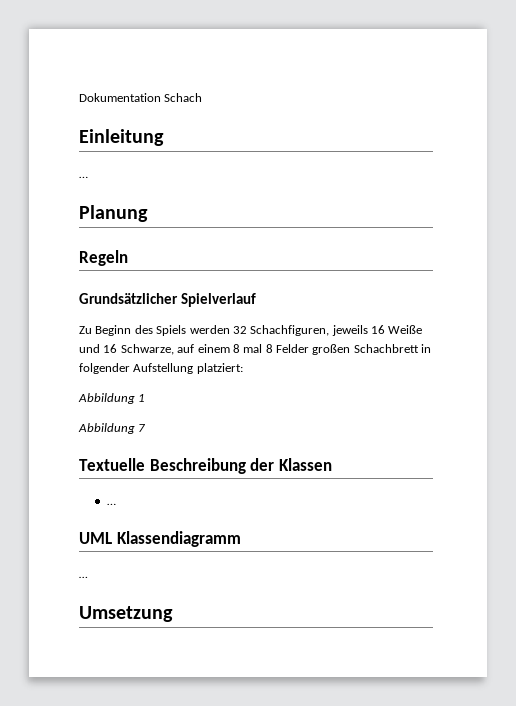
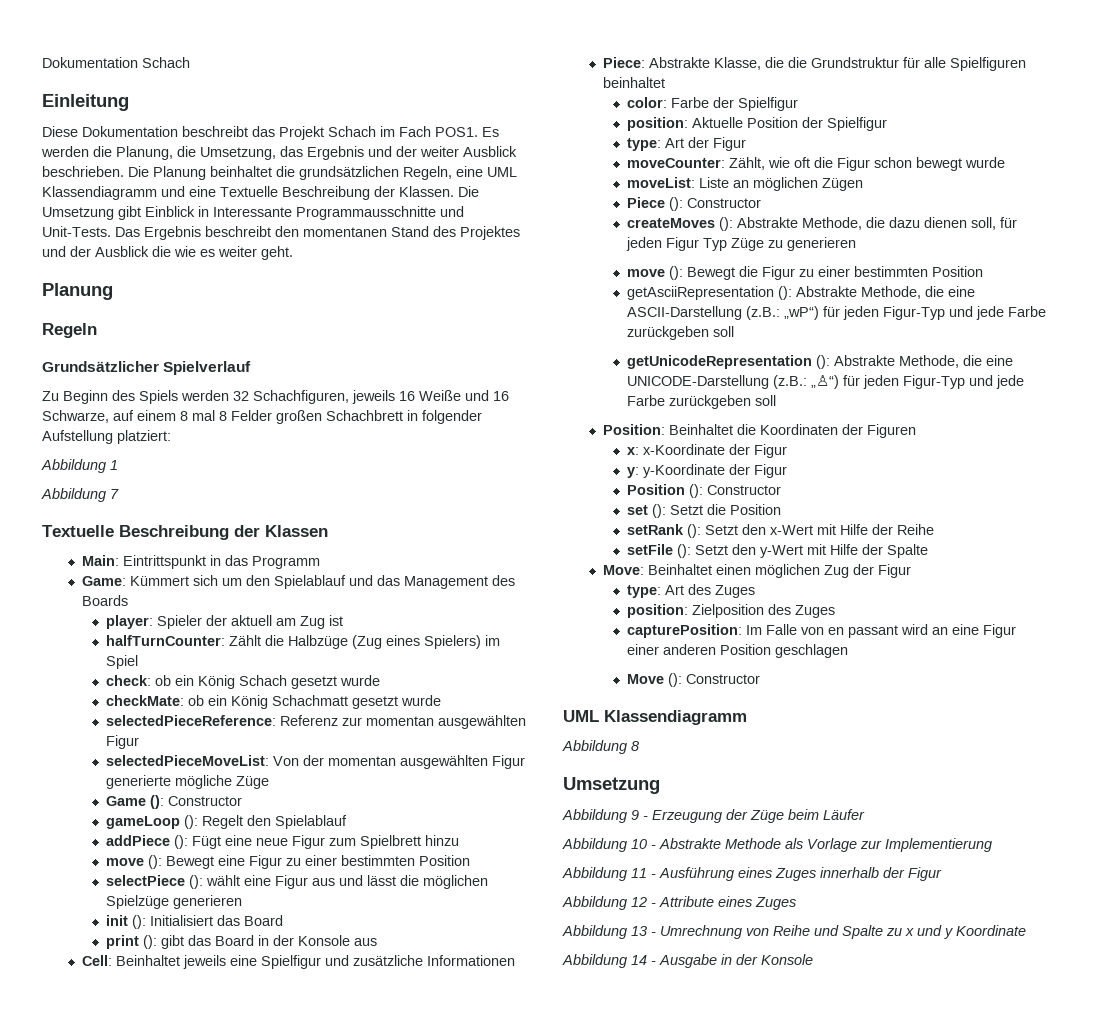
[79,176,88,178] … -> [42,126,499,140] [41,146,517,160] [42,166,517,180] [42,186,479,200] [42,206,464,220] [42,226,520,240] [42,246,293,260] Diese Dokumentation beschreibt das Projekt Schach im Fach POS1. Es werden die Planung, die Umsetzung, das Ergebnis und der weiter Ausblick beschrieben. Die Planung beinhaltet die grundsätzlichen Regeln, eine UML Klassendiagramm und eine Textuelle Beschreibung der Klassen. Die Umsetzung gibt Einblick in Interessante Programmausschnitte und Unit-Tests. Das Ergebnis beschreibt den momentanen Stand des Projektes und der Ausblick die wie es weiter geht.
[106,503,116,505] … -> [82,555,321,569] [82,575,516,589] [82,595,129,606] [106,615,344,629] [106,635,501,649] [106,655,139,669] [106,675,381,689] [106,695,442,709] [106,715,527,729] [106,735,140,749] [106,755,526,769] [106,775,270,789] [106,795,243,809] [106,815,348,829] [106,835,460,849] [106,855,471,869] [106,875,489,889] [106,895,243,909] [106,915,284,929] [106,935,378,949] [82,955,516,969] [603,57,1027,71] [603,77,666,88] [627,97,799,111] [627,117,888,131] [627,137,747,151] [627,157,1006,171] [627,177,864,191] [627,197,762,211] [627,217,1018,231] [626,237,857,251] [627,266,984,280] [627,286,976,300] [627,306,1047,320] [627,326,735,340] [627,355,1014,369] [627,375,1025,389] [627,395,777,409] [603,424,917,438] [627,444,788,458] [627,464,788,478] [627,484,782,498] [627,504,782,518] [627,524,935,538] [627,544,929,558] [603,564,912,578] [627,584,756,598] [627,604,836,618] [627,624,1017,638] [627,644,849,658] [627,673,761,687] Main: Eintrittspunkt in das Programm // Game: Kümmert sich um den Spielablauf und das Management des Boards // player: Spieler der aktuell am Zug ist // halfTurnCounter: Zählt die Halbzüge (Zug eines Spielers) im Spiel // check: ob ein König Schach gesetzt wurde // checkMate: ob ein König Schachmatt gesetzt wurde // selectedPieceReference: Referenz zur momentan ausgewählten Figur // selectedPieceMoveList: Von der momentan ausgewählten Figur generierte mögliche Züge // Game (): Constructor // gameLoop (): Regelt den Spielablauf // addPiece (): Fügt eine neue Figur zum Spielbrett hinzu // move (): Bewegt eine Figur zu einer bestimmten Position // selectPiece (): wählt eine Figur aus und lässt die möglichen Spielzüge generieren // init (): Initialisiert das Board // print (): gibt das Board in der Konsole aus // Cell: Beinhaltet jeweils eine Spielfigur und zusätzliche Informationen // Piece: Abstrakte Klasse, die die Grundstruktur für alle Spielfiguren beinhaltet // color: Farbe der Spielfigur // position: Aktuelle Position der Spielfigur // type: Art der Figur // moveCounter: Zählt, wie oft die Figur schon bewegt wurde // moveList: Liste an möglichen Zügen // Piece (): Constructor // createMoves (): Abstrakte Methode, die dazu dienen soll, für jeden Figur Typ Züge zu generieren // move (): Bewegt die Figur zu einer bestimmten Position // getAsciiRepresentation (): Abstrakte Methode, die eine ASCII-Darstellung (z.B.: „wP“) für jeden Figur-Typ und jede Farbe zurückgeben soll // getUnicodeRepresentation (): Abstrakte Methode, die eine UNICODE-Darstellung (z.B.: „♙“) für jeden Figur-Typ und jede Farbe zurückgeben soll // Position: Beinhaltet die Koordinaten der Figuren // x: x-Koordinate der Figur // y: y-Koordinate der Figur // Position (): Constructor // set (): Setzt die Position // setRank (): Setzt den x-Wert mit Hilfe der Reihe // setFile (): Setzt den y-Wert mit Hilfe der Spalte // Move: Beinhaltet einen möglichen Zug der Figur // type: Art des Zuges // position: Zielposition des Zuges // capturePosition: Im Falle von en passant wird an eine Figur einer anderen Position geschlagen // Move (): Constructor
[79,576,88,578] [79,606,173,622] … // Umsetzung -> [562,740,639,754] [563,777,660,794] [562,809,865,823] [562,838,992,852] [562,867,942,881] [562,896,796,910] [562,925,1026,939] [562,954,813,968] Abbildung 8 // Umsetzung // Abbildung 9 - Erzeugung der Züge beim Läufer // Abbildung 10 - Abstrakte Methode als Vorlage zur Implementierung // Abbildung 11 - Ausführung eines Zuges innerhalb der Figur // Abbildung 12 - Attribute eines Zuges // Abbildung 13 - Umrechnung von Reihe und Spalte zu x und y Koordinate // Abbildung 14 - Ausgabe in der Konsole

